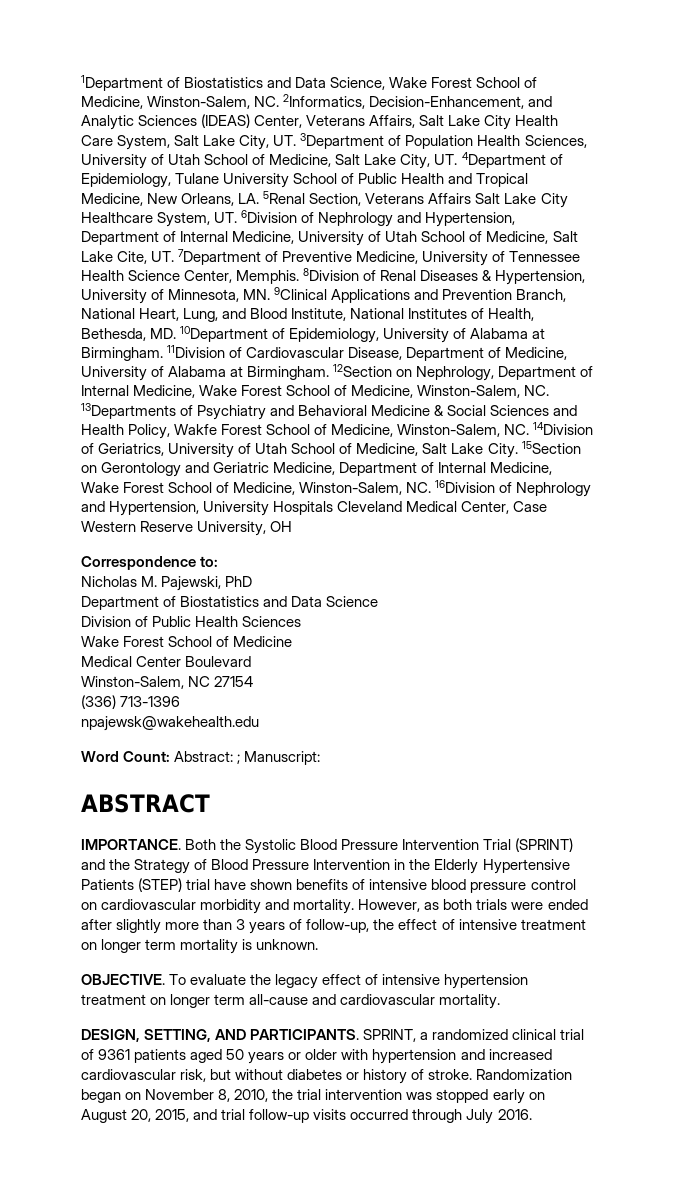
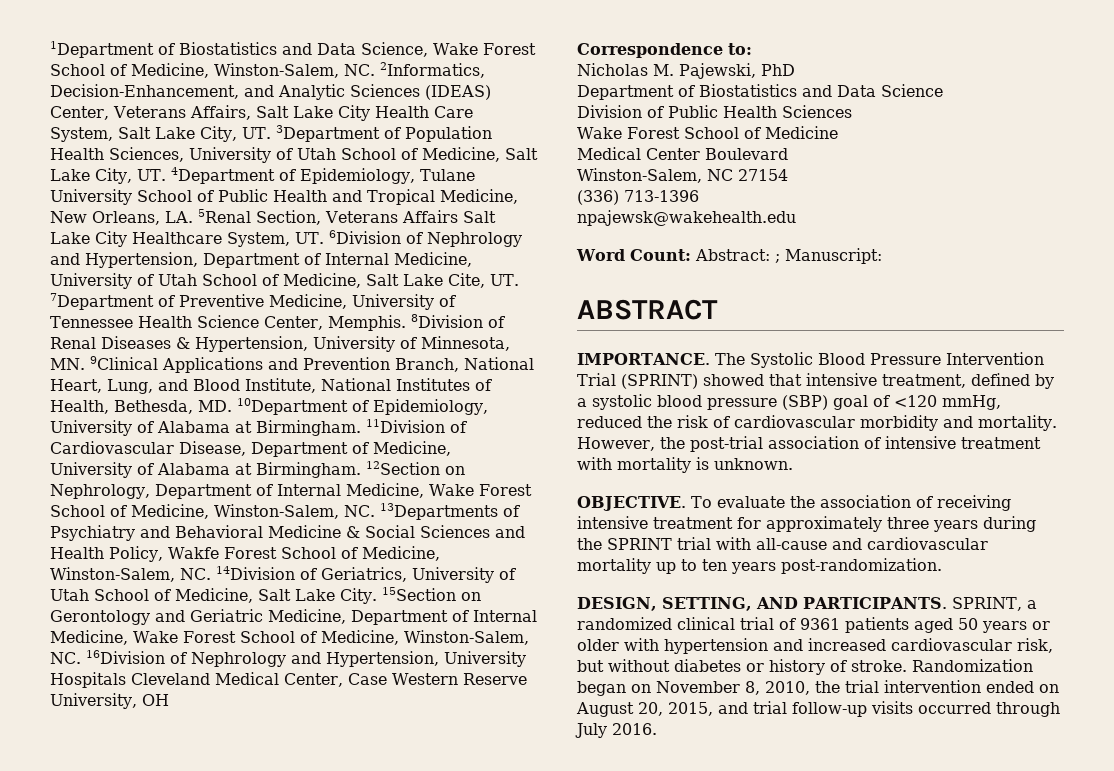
[185,839,242,850] Both the -> [714,353,745,365] The
[81,859,570,874] [81,878,576,893] [81,902,97,910] and the Strategy of Blood Pressure Intervention in the Elderly Hypertensive Patients (STEP) trial have shown benefits of intensive blood pressure control on -> [703,373,1054,389] [577,394,1001,410] [577,415,730,428] showed that intensive treatment, defined by a systolic blood pressure (SBP) goal of <120 mmHg, reduced the risk of
[424,899,588,910] [81,919,586,934] [81,939,177,953] as both trials were ended after slightly more than 3 years of follow-up, the effect of intensive treatment on longer term -> [659,436,1041,452] [577,457,612,470] the post-trial association of intensive treatment with
[275,974,529,989] [81,994,501,1009] legacy effect of intensive hypertension treatment on longer term all-cause and cardiovascular mortality. -> [819,495,1011,511] [577,516,1036,532] [577,537,988,550] [577,558,942,574] association of receiving intensive treatment for approximately three years during the SPRINT trial with all-cause and cardiovascular mortality up to ten years post-randomization.
[406,1089,525,1104] was stopped early -> [986,681,1034,693] ended

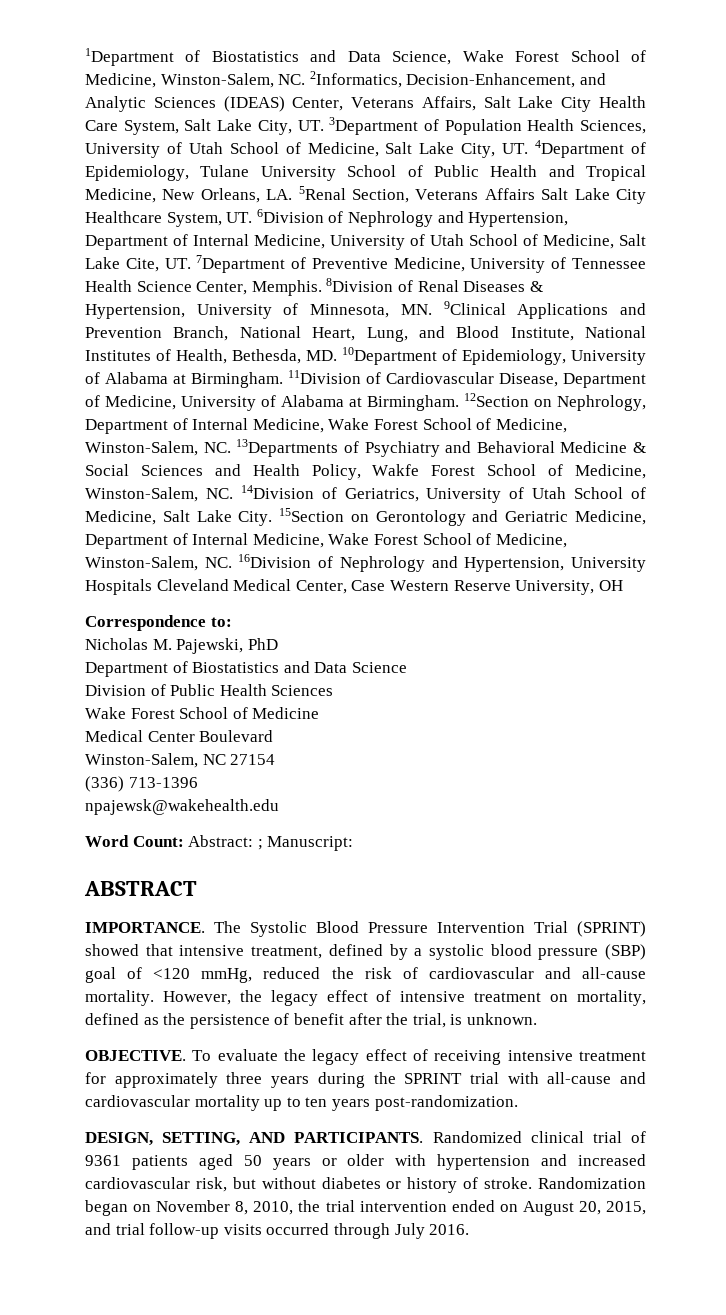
[860,415,973,431] morbidity and -> [544,967,647,979] and all-cause
[689,436,859,452] post-trial association -> [270,990,368,1006] legacy effect
[577,457,691,473] with mortality -> [550,990,646,1006] [85,1013,446,1029] on mortality, defined as the persistence of benefit after the trial,
[819,495,911,508] association -> [312,1049,407,1065] legacy effect
[951,597,1037,611] [577,617,672,630] SPRINT, a randomized -> [432,1131,522,1143] Randomized

